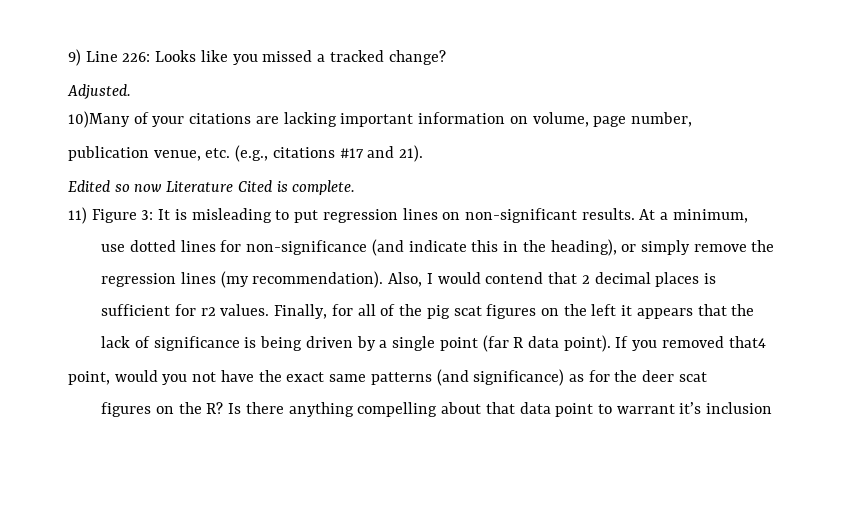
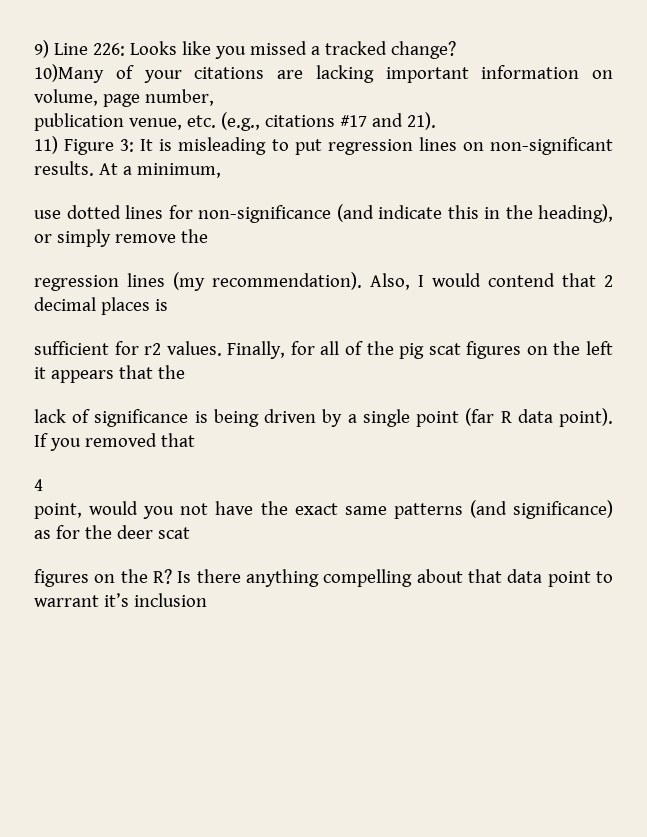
[67,84,131,99] // Adjusted. -> (456, 50) none
[68,180,356,195] // Edited so now Literature Cited is complete. -> (436, 121) none
[728,336,766,348] that4 -> [160,433,195,447] [34,479,43,491] that // 4

